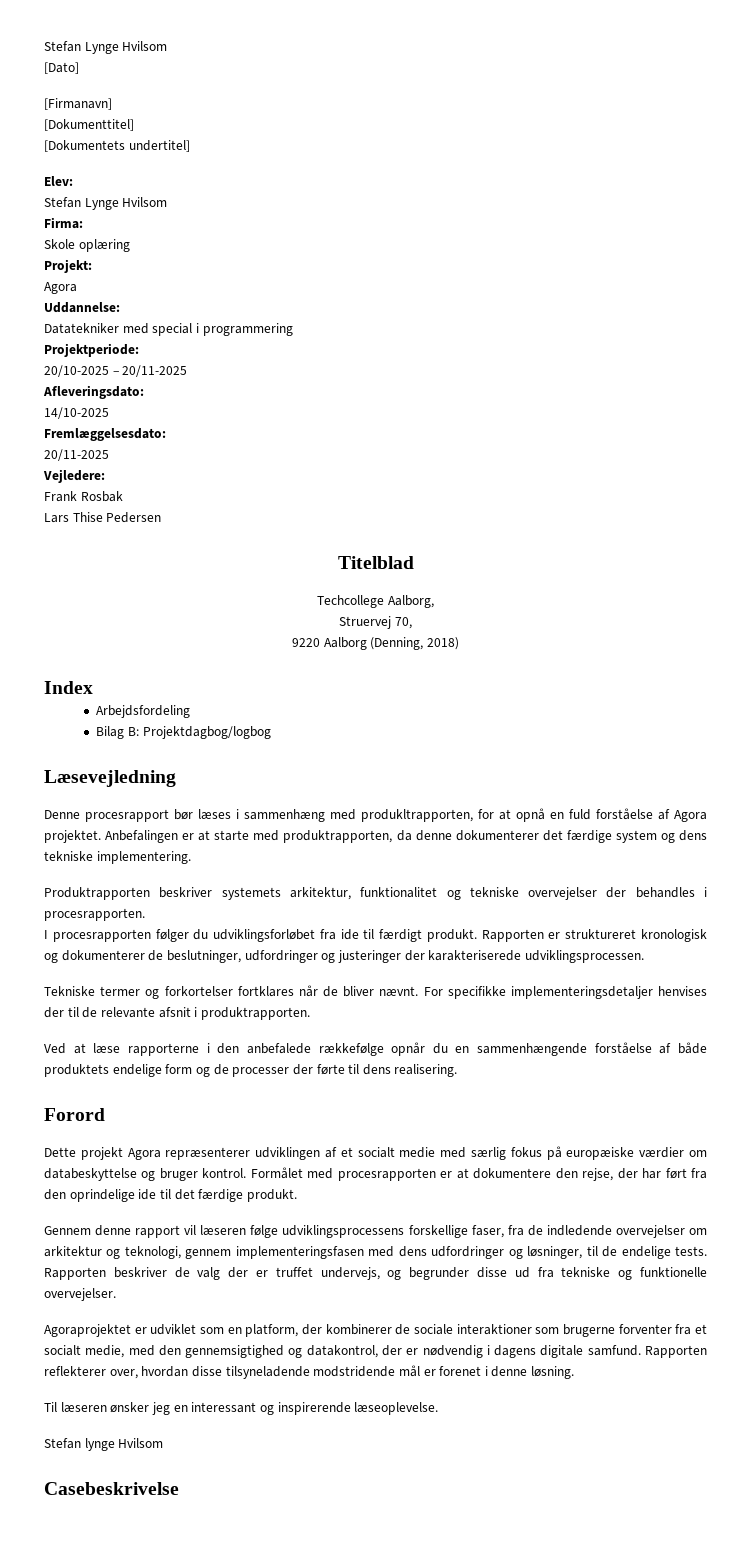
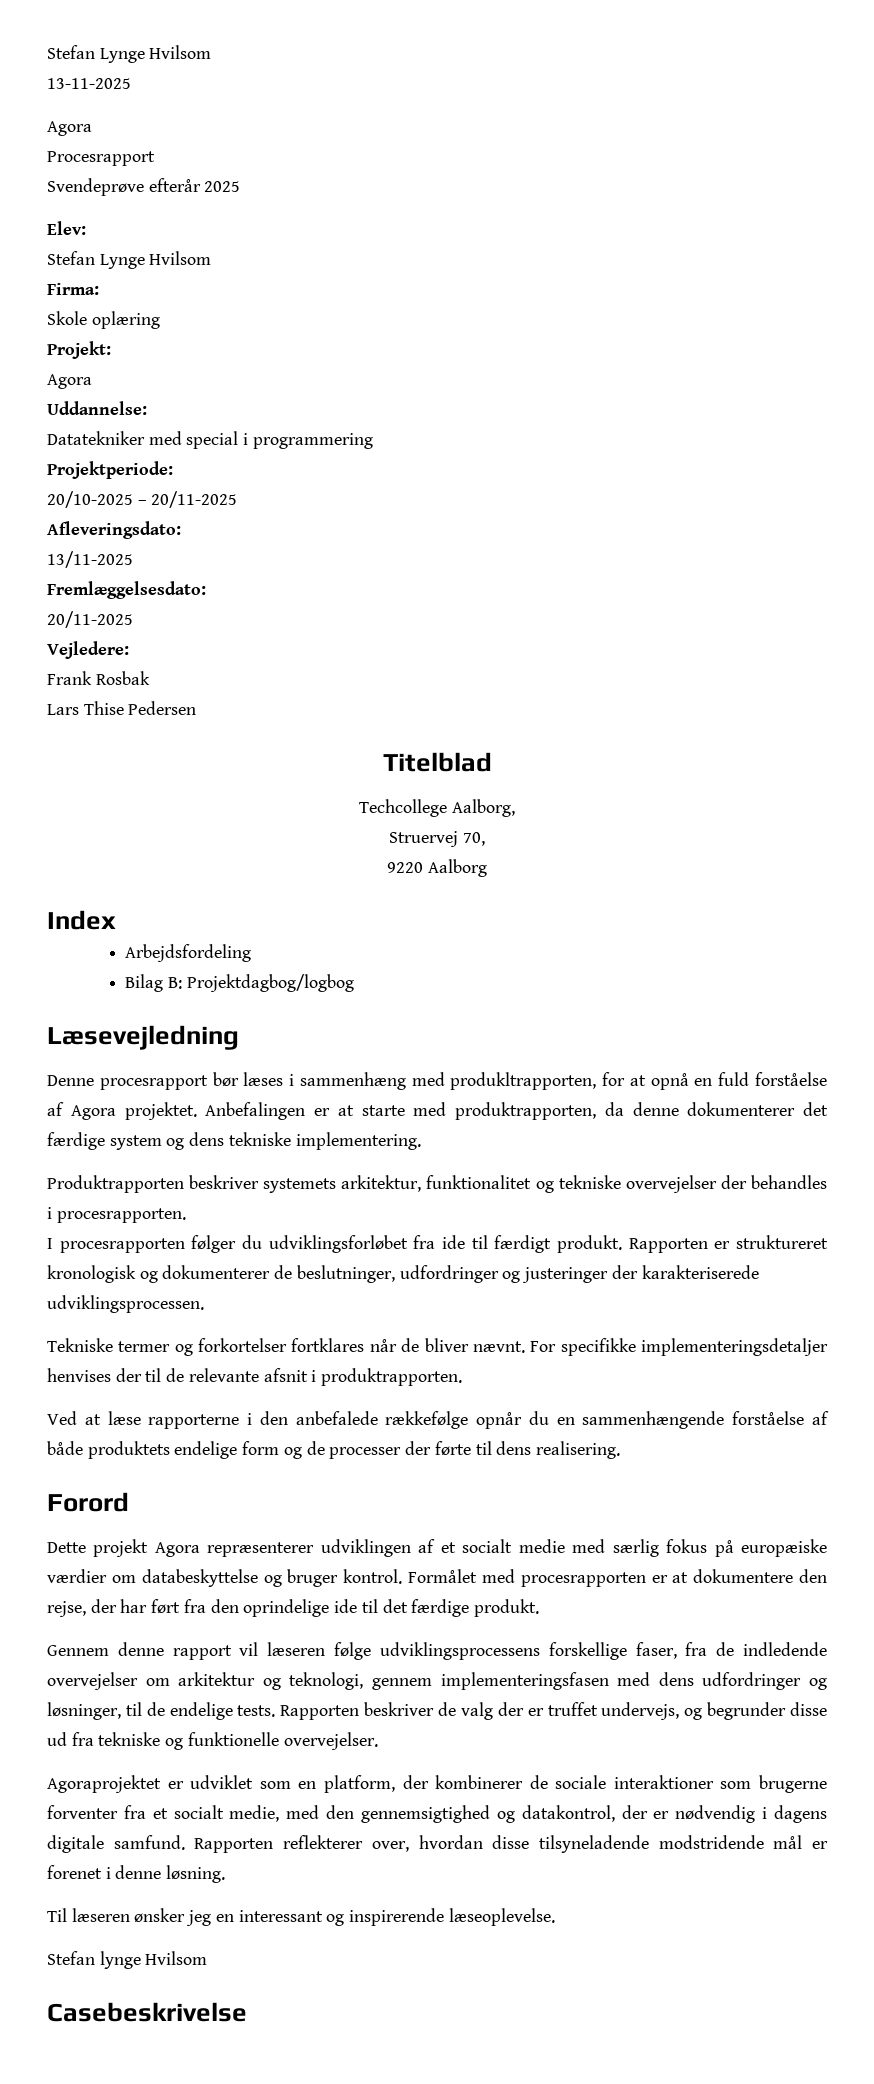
[44,41,168,54] [44,62,79,74] [44,98,112,110] [44,119,134,131] [44,140,190,152] Stefan Lynge Hvilsom // [Dato] // [Firmanavn] // [Dokumenttitel] // [Dokumentets undertitel] -> [47,45,212,63] [47,78,131,89] [47,121,92,136] [47,151,155,166] [47,178,241,196] Stefan Lynge Hvilsom // 13-11-2025 // Agora // Procesrapport // Svendeprøve efterår 2025
[44,407,109,419] 14/10-2025 -> [47,551,133,568] 13/11-2025
[370,637,459,650] (Denning, 2018) -> (487, 868) none

